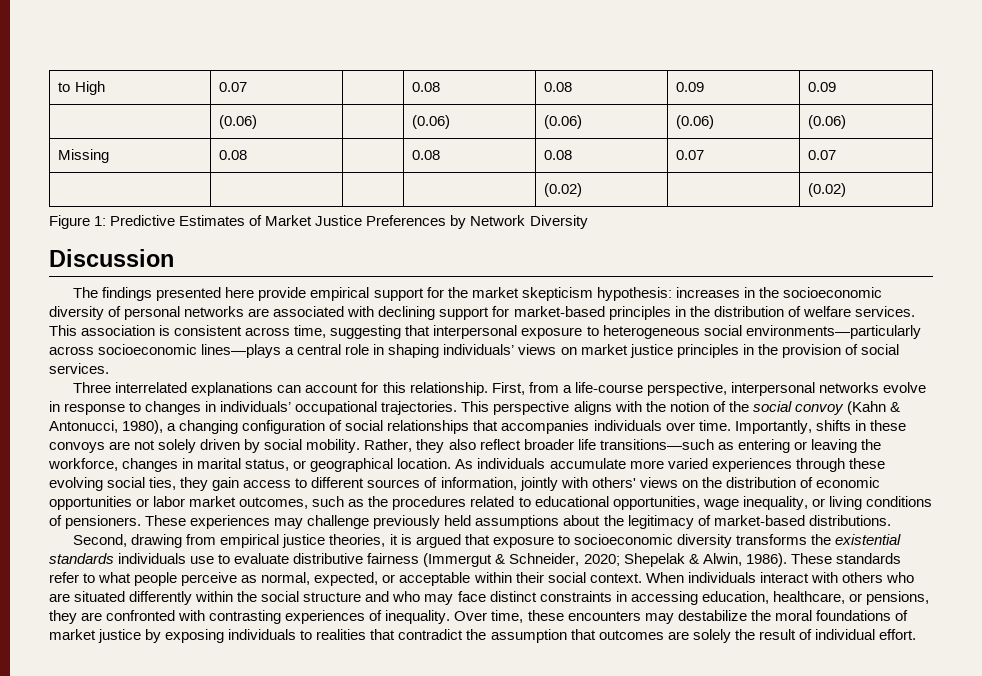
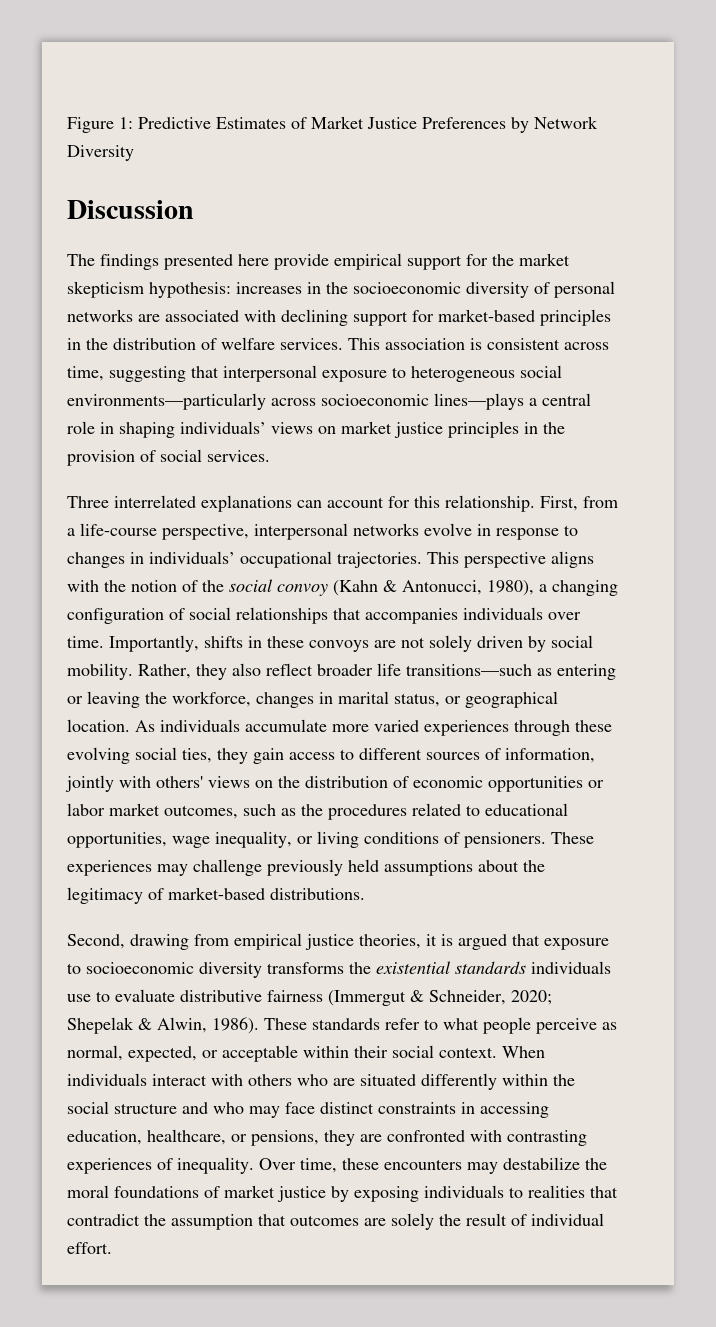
[58,81,105,95] [219,82,248,92] [412,82,441,92] [544,82,573,92] [676,82,705,92] [808,82,837,92] [219,115,258,129] [412,115,451,129] [544,115,583,129] [676,115,715,129] [808,115,847,129] [58,149,110,163] [219,150,248,160] [412,150,441,160] [544,150,573,160] [676,150,705,160] [808,150,837,160] [544,183,583,197] [808,183,847,197] to High | 0.07 | | 0.08 | 0.08 | 0.09 | 0.09 // | (0.06) | | (0.06) | (0.06) | (0.06) | (0.06) // Missing | 0.08 | | 0.08 | 0.08 | 0.07 | 0.07 // | | | | (0.02) | | (0.02) // -> (67, 125) none

